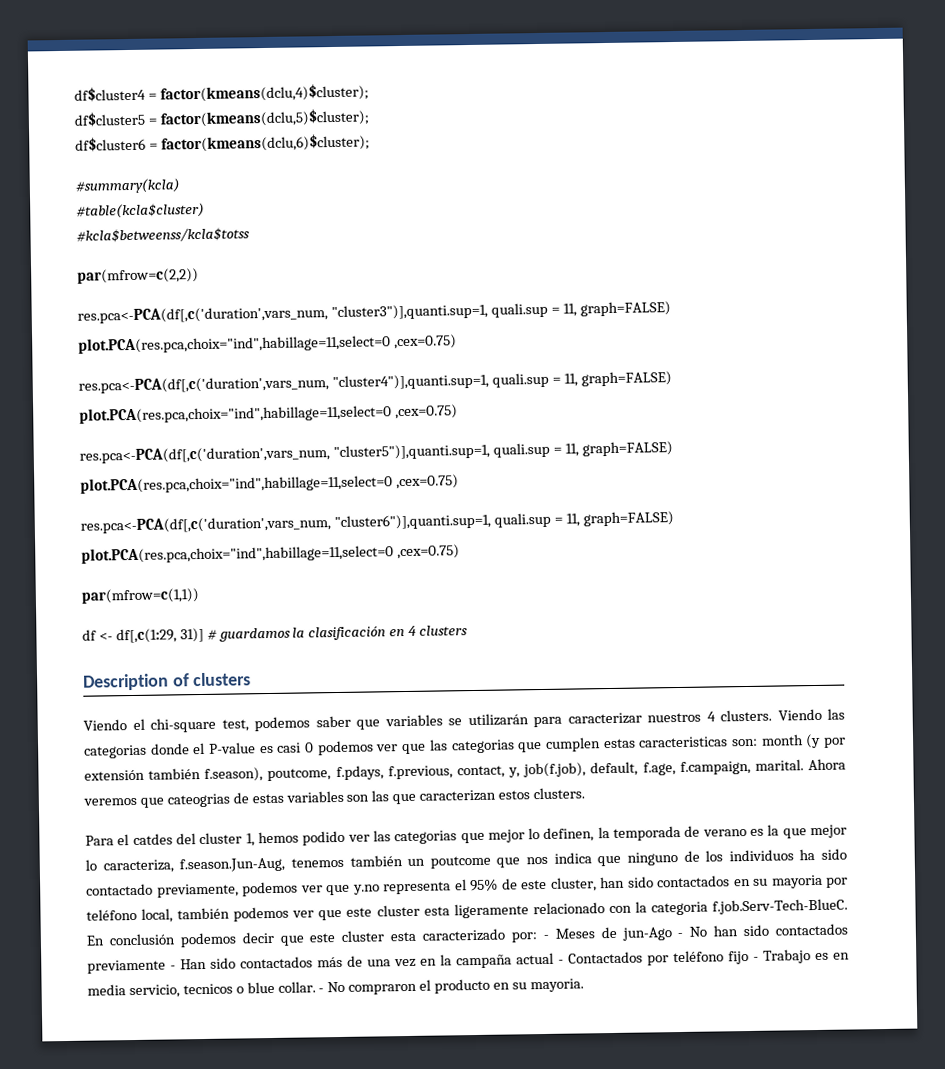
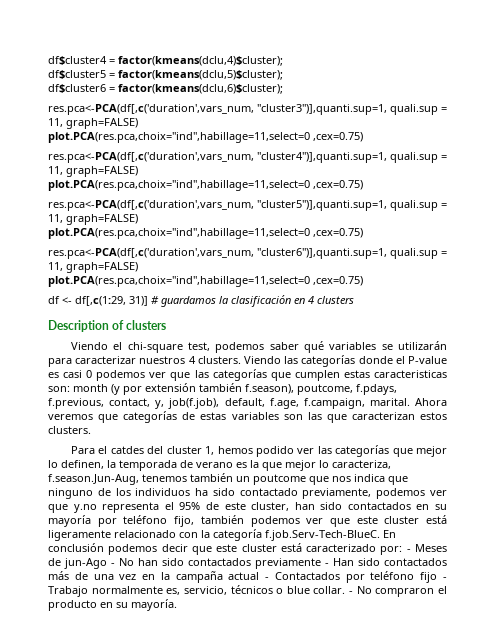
[75,178,180,194] [76,202,205,219] [76,227,250,243] [77,267,199,284] // #summary(kcla) // #table(kcla$cluster) // #kcla$betweenss/kcla$totss // par(mfrow=c(2,2)) -> (283, 89) none
[81,588,199,604] // par(mfrow=c(1,1)) -> (363, 281) none
[356,719,380,730] que -> [303,341,324,353] qué
[84,744,147,759] categorias -> [301,355,356,367] categorías
[451,739,515,754] categorias -> [212,369,267,381] categorías
[166,793,230,808] cateogrias -> [123,411,178,423] categorías
[394,830,458,845] categorias -> [335,445,390,457] categorías
[771,874,848,889] [86,908,174,923] mayoria por teléfono local, -> [48,515,195,527] mayoría por teléfono fijo,
[423,906,450,916] esta -> [425,515,447,524] está
[650,901,708,916] categoria -> [213,529,262,541] categoría
[390,931,417,942] esta -> [280,543,302,552] está
[815,952,850,961] [87,983,233,999] es en media servicio, tecnicos -> [91,585,273,595] normalmente es, servicio, técnicos
[529,978,584,993] mayoria. -> [131,599,177,611] mayoría.

